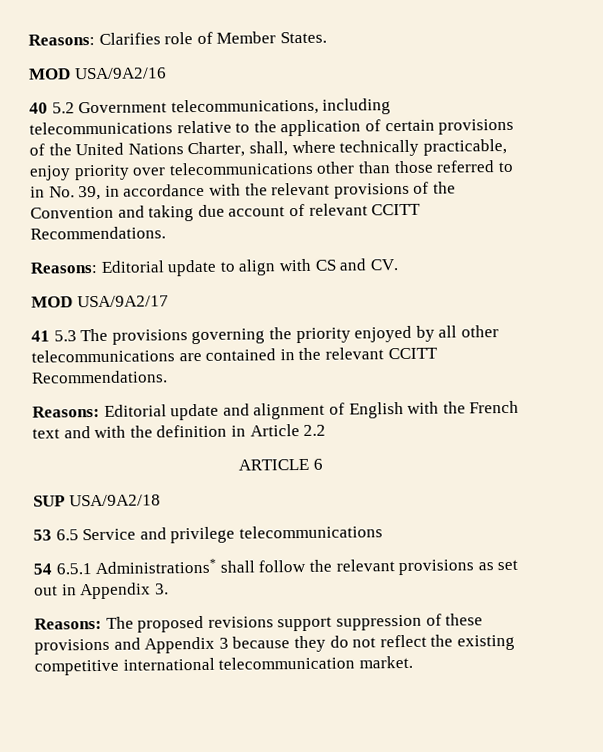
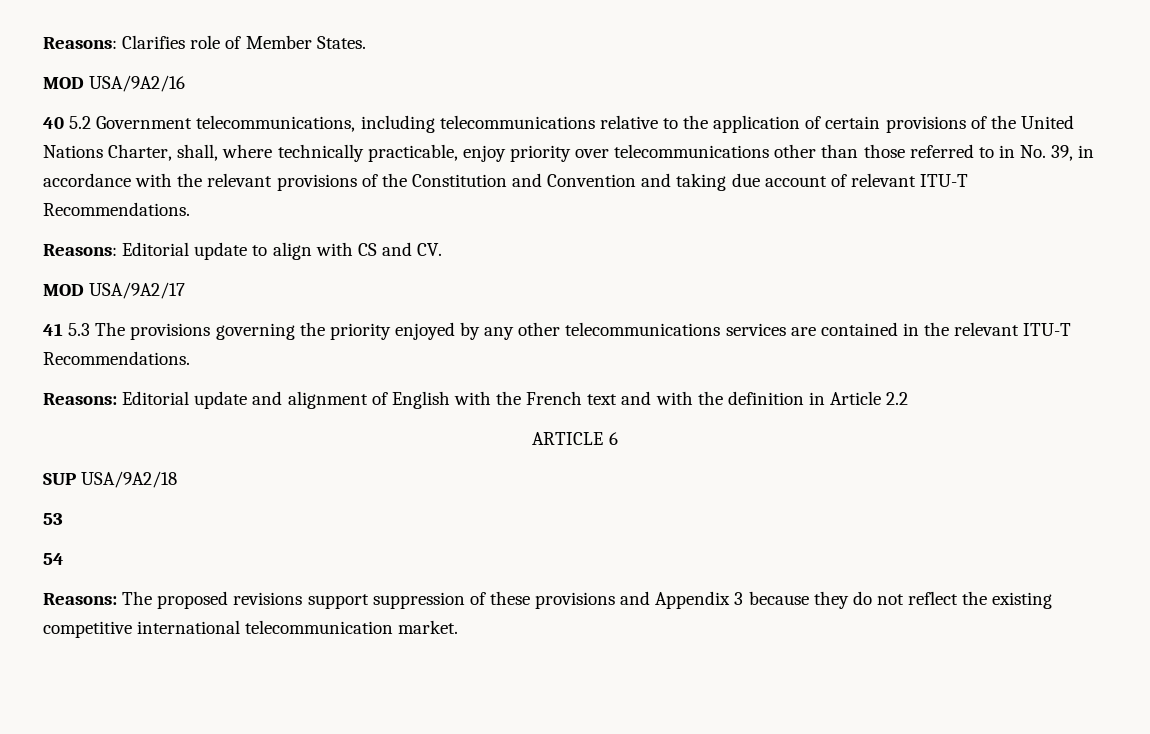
(456, 187) none -> [411,173,543,187] Constitution and
[371,203,422,216] CCITT -> [920,174,969,187] ITU-T
[438,325,458,338] all -> [484,327,515,340] any
(175, 356) none -> [725,323,786,336] services
[387,347,438,360] CCITT -> [1023,323,1072,336] ITU-T
[55,525,383,544] [33,558,519,576] [34,582,169,600] 6.5 Service and privilege telecommunications // 54 6.5.1 Administrations* shall follow the relevant provisions as set out in Appendix 3. -> [43,553,64,565] // 54

